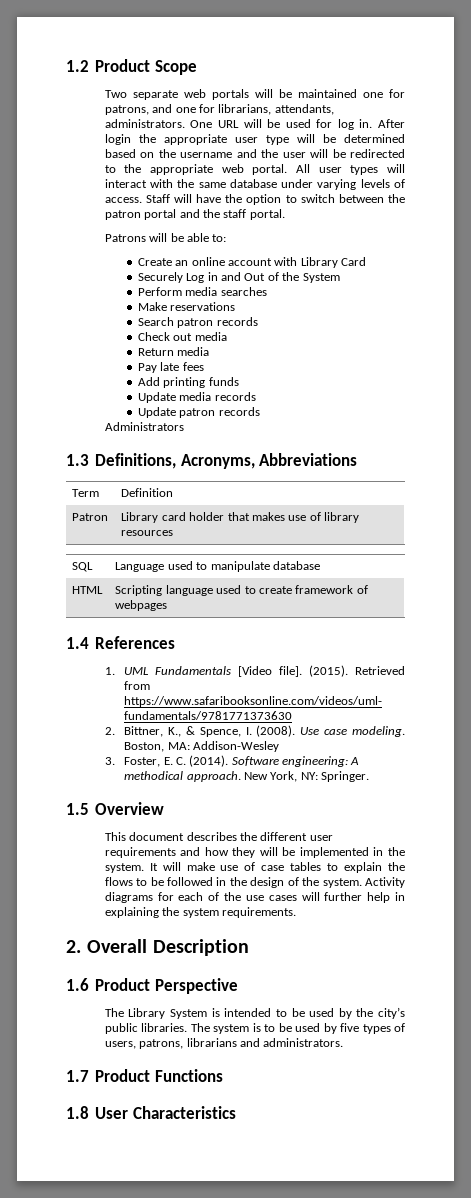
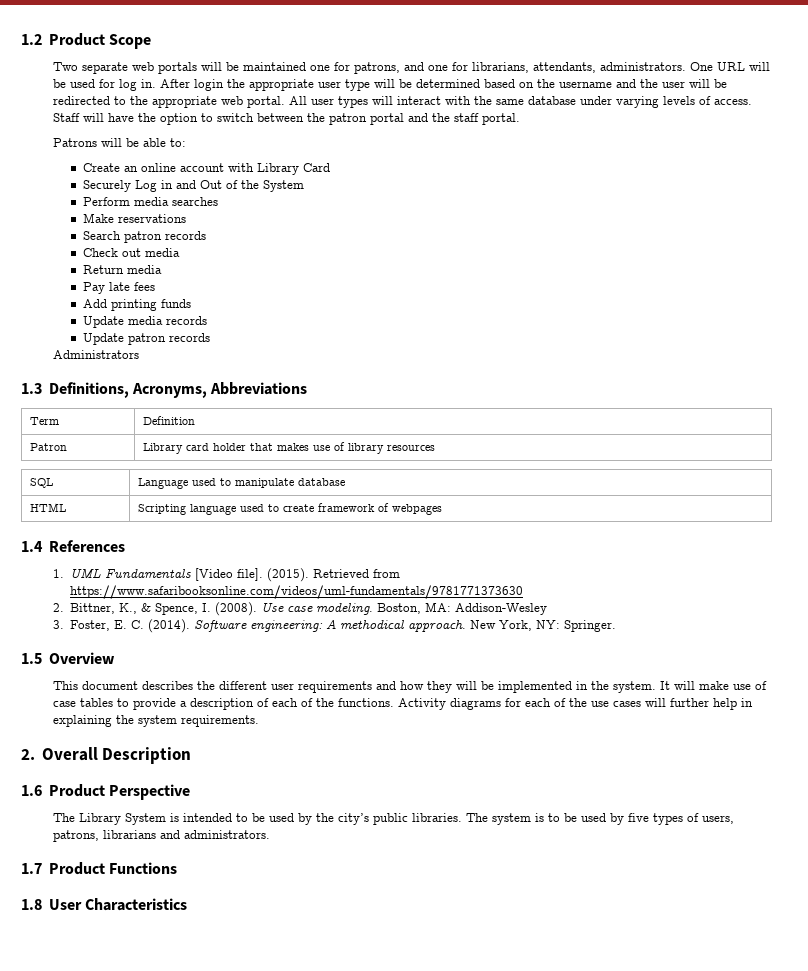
[344,862,405,873] [104,877,362,888] explain the flows to be followed in the design of the system. -> [132,698,394,710] provide a description of each of the functions.

